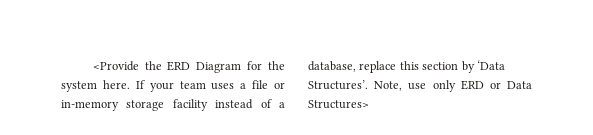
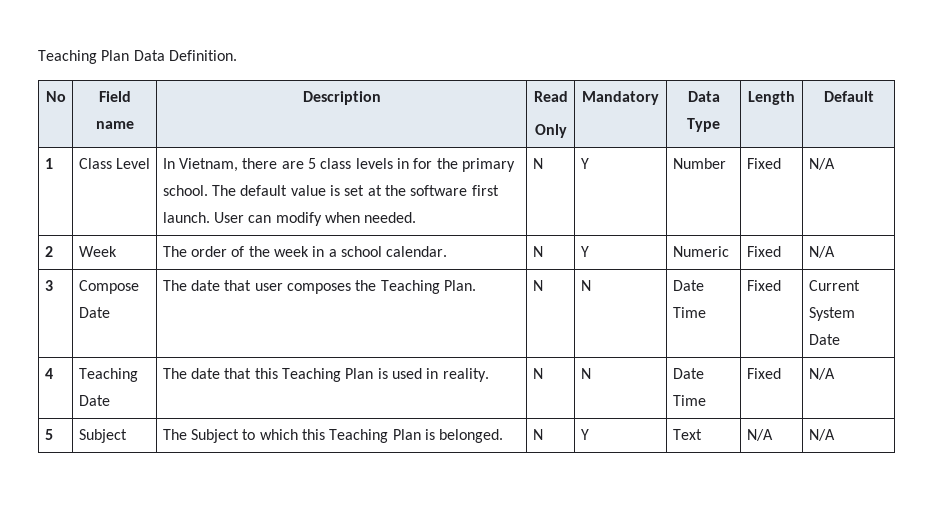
[92,61,285,73] [61,80,285,92] [61,99,285,111] [308,60,505,73] [308,80,532,92] [308,100,369,109] <Provide the ERD Diagram for the system here. If your team uses a file or in-memory storage facility instead of a database, replace this section by ‘Data Structures’. Note, use only ERD or Data Structures> -> [38,50,237,64] [45,91,66,102] [98,91,131,102] [95,121,134,129] [302,91,381,105] [533,91,568,102] [534,124,567,138] [582,91,659,105] [687,91,720,102] [687,118,720,132] [748,91,795,105] [823,91,874,102] [44,158,53,169] [78,158,151,169] [162,158,516,172] [162,185,499,196] [162,212,417,226] [532,158,543,169] [580,158,589,169] [672,158,726,169] [746,158,781,169] [808,158,835,170] [44,246,53,257] [78,246,117,257] [162,246,448,257] [532,246,543,257] [580,246,589,257] [672,246,729,257] [746,246,781,257] [808,246,835,258] [44,280,53,291] [78,280,139,294] [78,307,110,318] [162,280,477,294] [532,280,543,291] [580,280,591,291] [672,280,704,291] [672,307,706,318] [746,280,781,291] [808,280,860,291] [808,307,855,321] [808,334,840,345] [44,368,53,379] [78,368,138,382] [78,395,110,406] [162,368,489,382] [532,368,543,379] [580,368,591,379] [672,368,704,379] [672,395,706,406] [746,368,781,379] [808,368,835,380] [44,429,53,440] [78,429,127,443] [162,429,504,443] [532,429,543,440] [580,429,589,440] [672,429,702,440] [746,429,773,441] [808,429,835,441] Teaching Plan Data Definition. // No | Field name | Description | Read // Only | Mandatory | Data Type | Length | Default // 1 | Class Level | In Vietnam, there are 5 class levels in for the primary school. The default value is set at the software first launch. User can modify when needed. | N | Y | Number | Fixed | N/A // 2 | Week | The order of the week in a school calendar. | N | Y | Numeric | Fixed | N/A // 3 | Compose Date | The date that user composes the Teaching Plan. | N | N | Date Time | Fixed | Current System Date // 4 | Teaching Date | The date that this Teaching Plan is used in reality. | N | N | Date Time | Fixed | N/A // 5 | Subject | The Subject to which this Teaching Plan is belonged. | N | Y | Text | N/A | N/A

